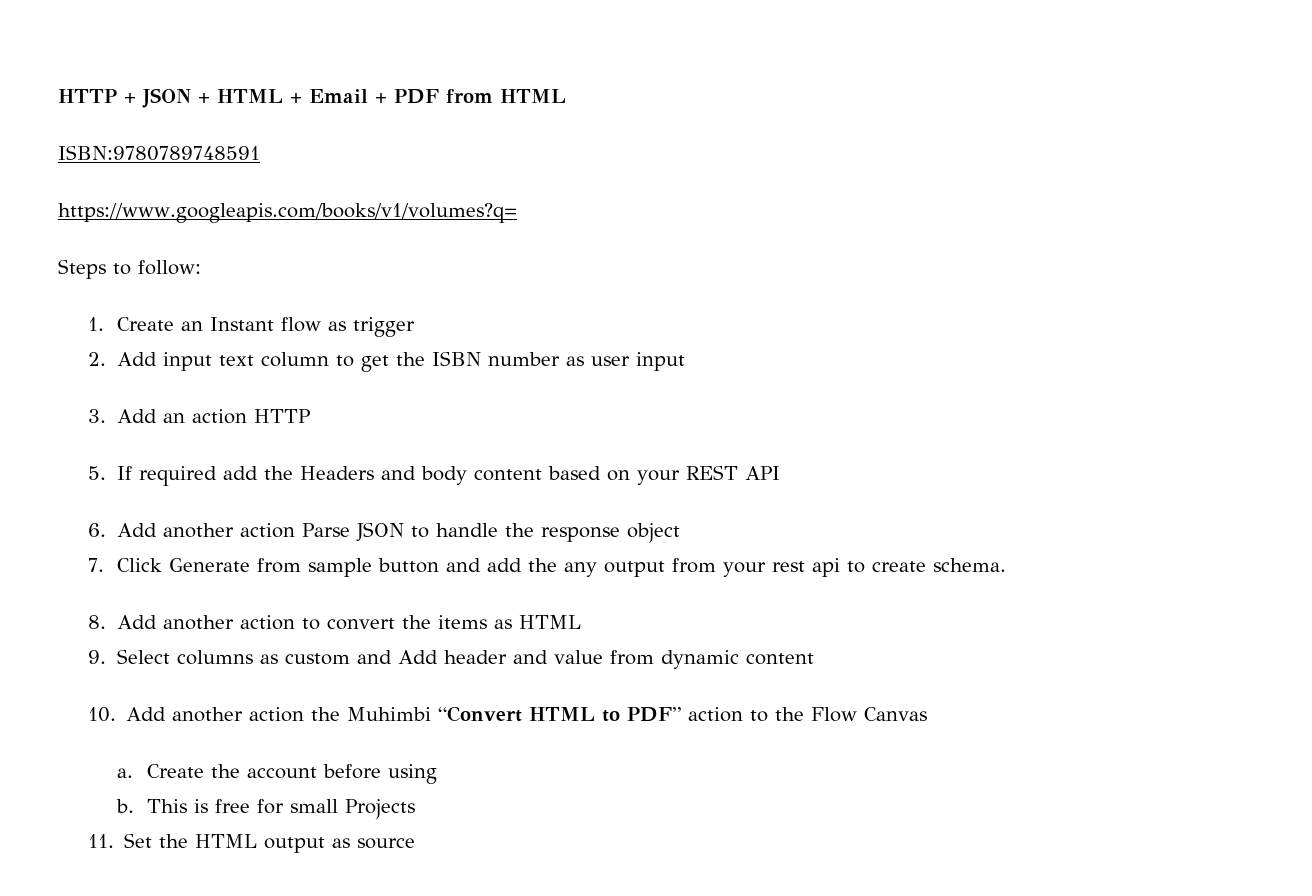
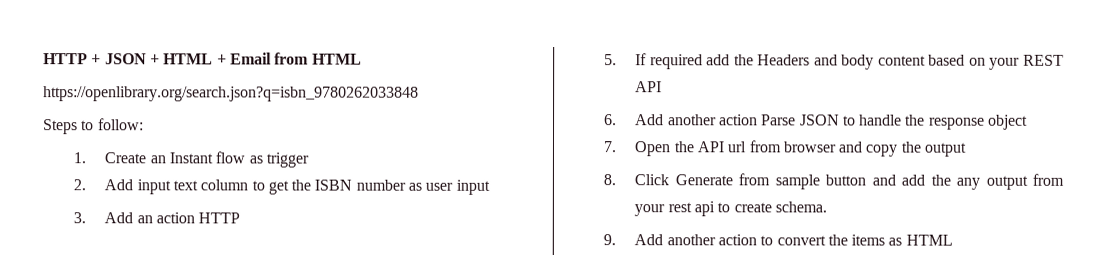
[375,89,439,104] + PDF -> (272, 58) none
[58,145,260,161] [58,203,517,223] ISBN:9780789748591 // https://www.googleapis.com/books/v1/volumes?q= -> [43,86,419,102] https://openlibrary.org/search.json?q=isbn_9780262033848
(104, 565) none -> [634,140,967,157] [603,174,617,186] Open the API url from browser and copy the output // 8.
[87,615,106,629] 8. -> [603,234,617,246] 9.
[87,649,815,669] [87,706,927,722] [117,764,437,784] [116,799,415,819] [87,833,415,853] // 9. Select columns as custom and Add header and value from dynamic content // 10. Add another action the Muhimbi “Convert HTML to PDF” action to the Flow Canvas // a. Create the account before using // b. This is free for small Projects // 11. Set the HTML output as source -> (953, 240) none

